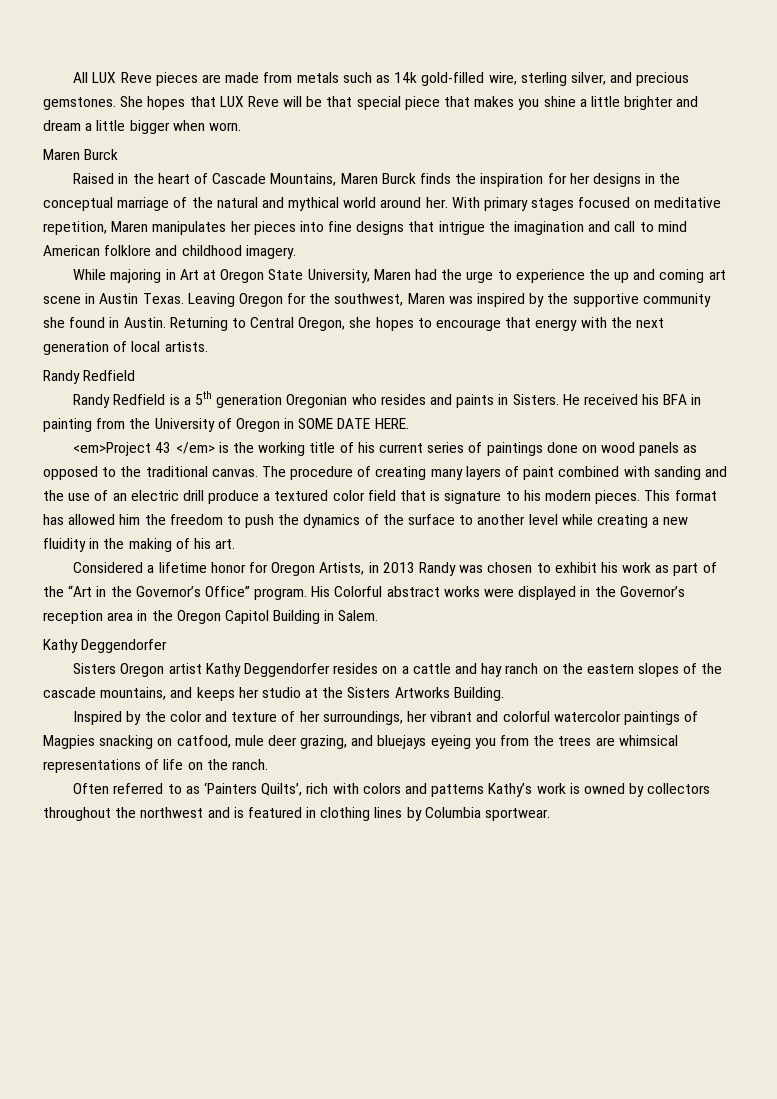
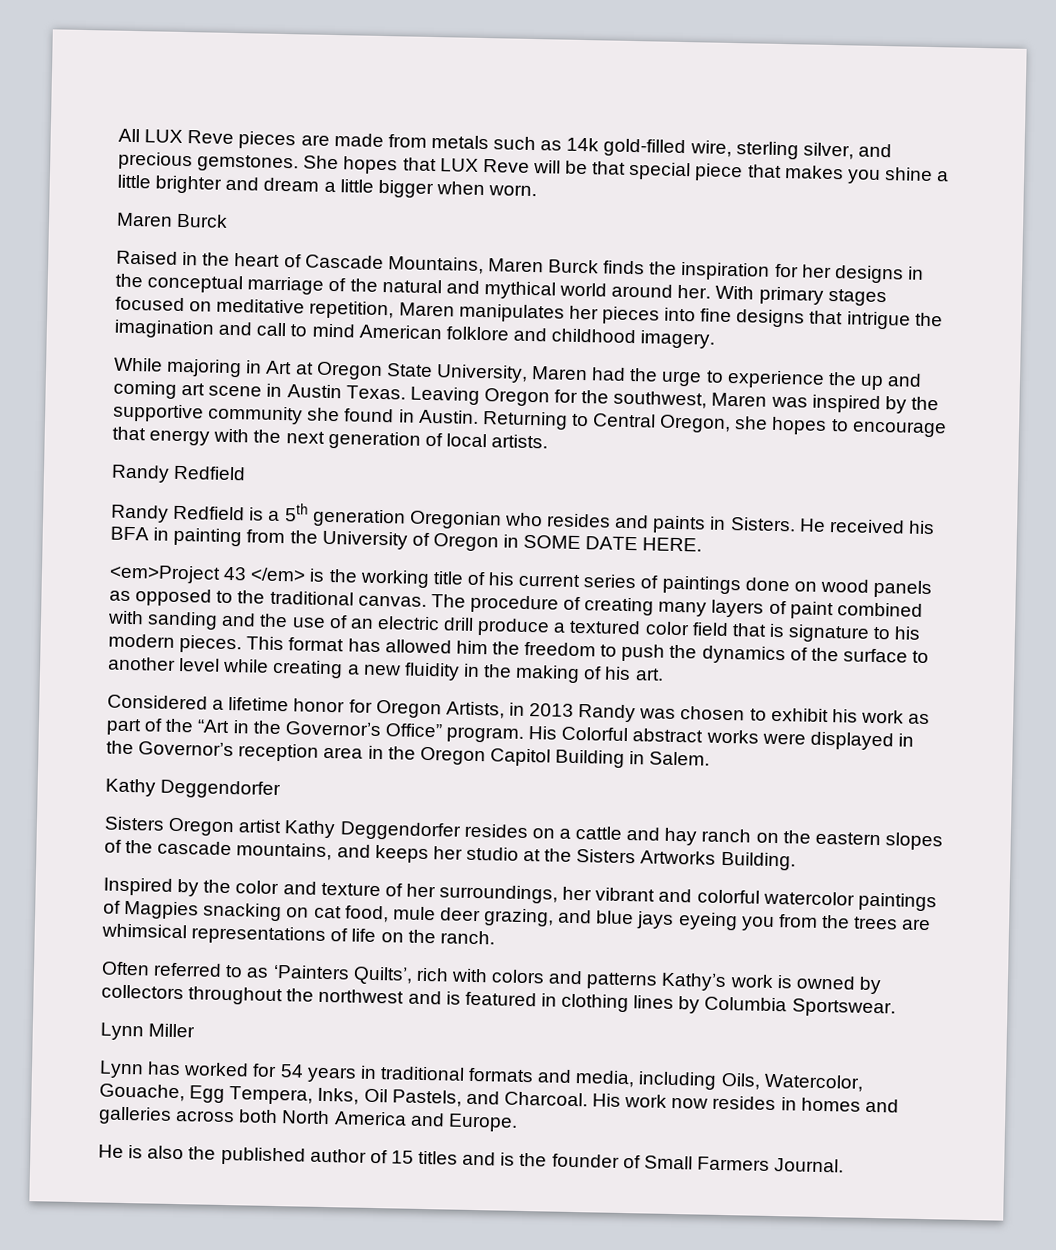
[176,735,231,748] catfood, -> [313,905,389,923] cat food,
[377,735,427,749] bluejays -> [596,910,675,929] blue jays
[485,808,551,821] sportwear. -> [791,998,896,1018] [100,1022,196,1041] [99,1060,864,1092] [99,1083,899,1113] [98,1106,518,1132] [98,1144,845,1173] Sportswear. // Lynn Miller // Lynn has worked for 54 years in traditional formats and media, including Oils, Watercolor, Gouache, Egg Tempera, Inks, Oil Pastels, and Charcoal. His work now resides in homes and galleries across both North America and Europe. // He is also the published author of 15 titles and is the founder of Small Farmers Journal.

